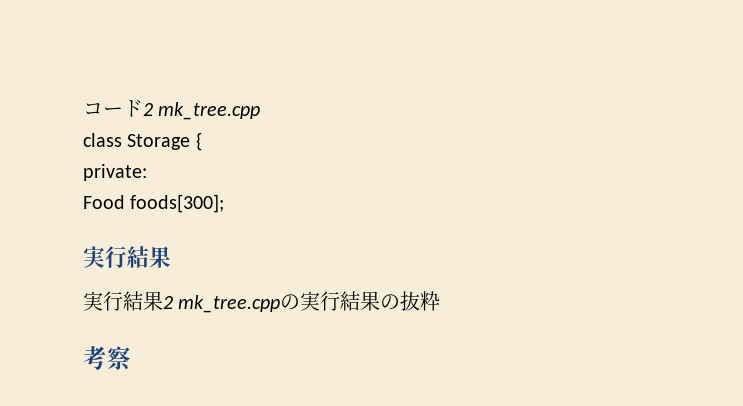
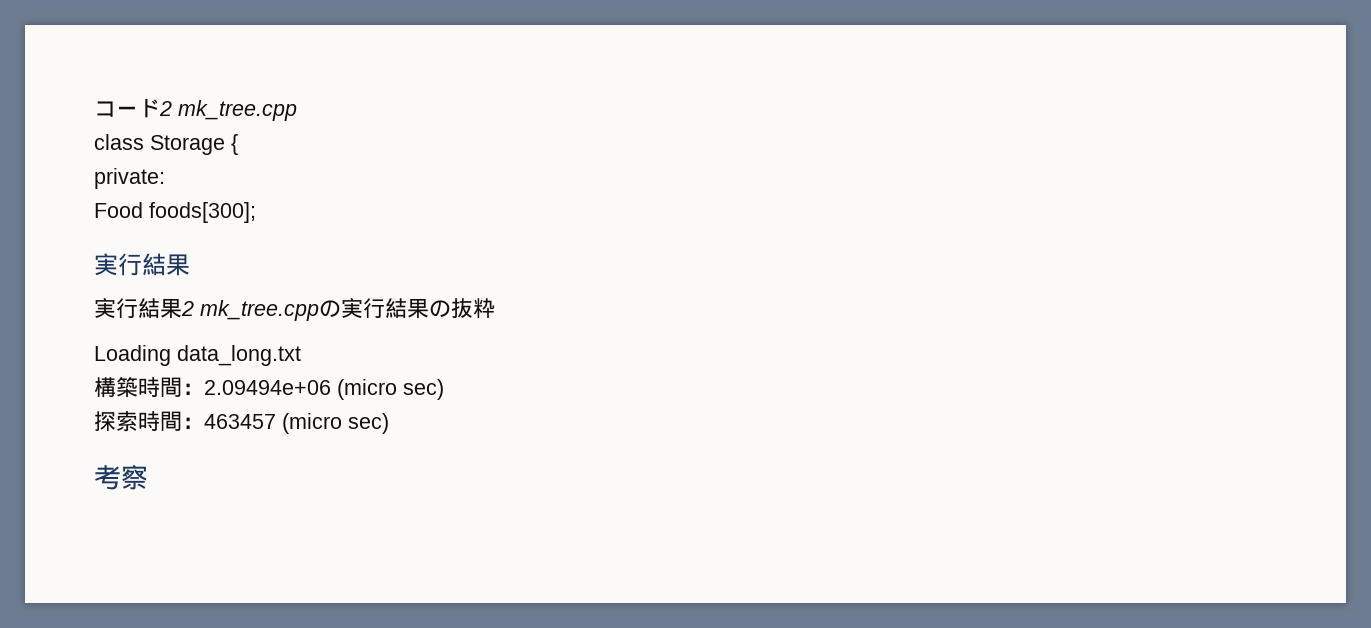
(441, 301) none -> [94,345,301,366] [94,377,444,400] [94,411,389,434] // Loading data_long.txt // 構築時間：2.09494e+06 (micro sec) // 探索時間：463457 (micro sec)

